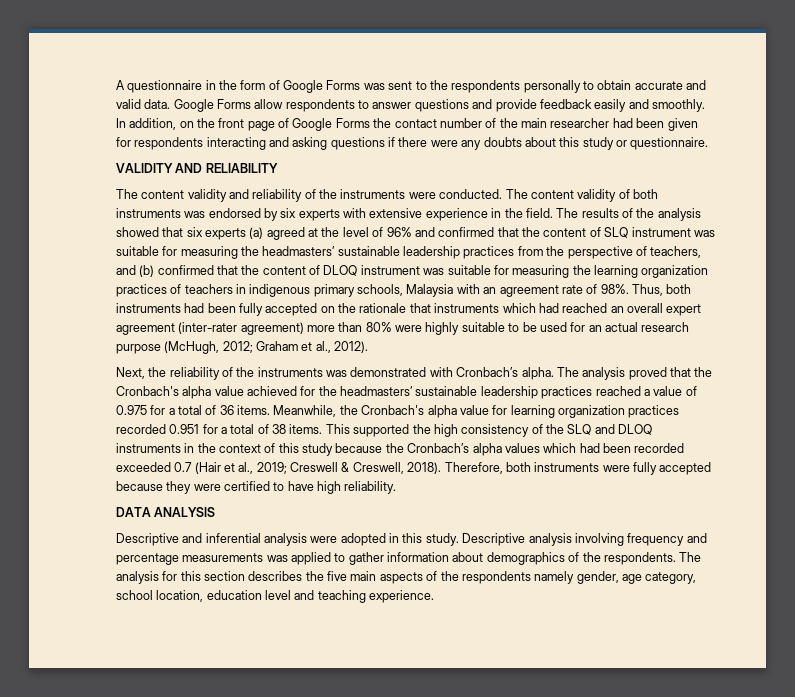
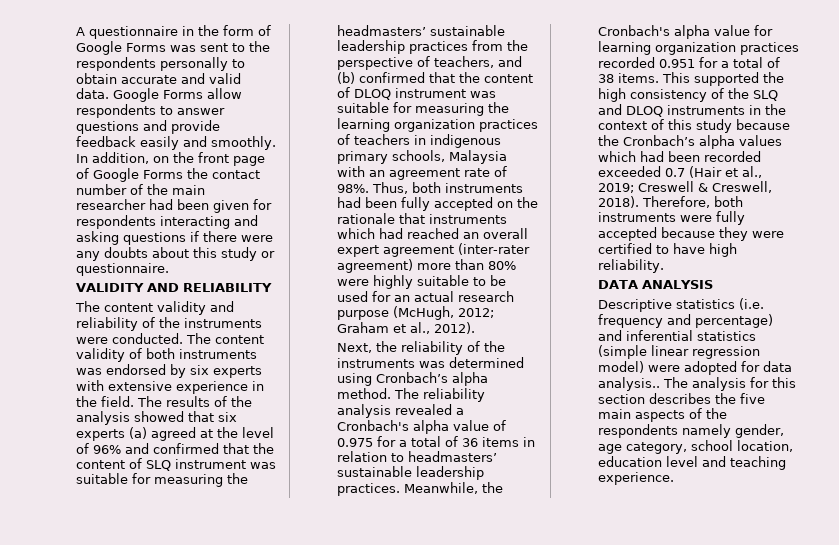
[350,367,713,380] [115,386,650,399] demonstrated with Cronbach’s alpha. The analysis proved that the Cronbach's alpha value achieved for the headmasters’ sustainable leadership practices reached a -> [449,357,525,368] [337,372,489,386] [337,388,486,402] [337,404,465,418] [337,420,450,434] determined using Cronbach’s alpha method. The reliability analysis revealed a Cronbach's alpha
[237,405,271,415] items. -> [482,437,536,447] [337,451,498,462] [337,466,485,480] [337,483,401,496] items in relation to headmasters’ sustainable leadership practices.
[182,533,707,546] [115,552,676,565] and inferential analysis were adopted in this study. Descriptive analysis involving frequency and percentage measurements was applied to gather information about demographics of the respondents. -> [676,298,765,310] [598,314,774,328] [598,330,757,341] [598,345,761,359] [598,361,793,375] [598,377,661,391] statistics (i.e. frequency and percentage) and inferential statistics (simple linear regression model) were adopted for data analysis..

